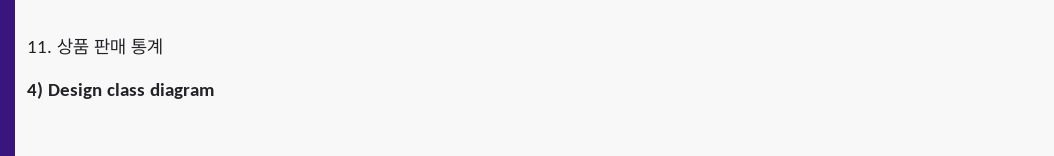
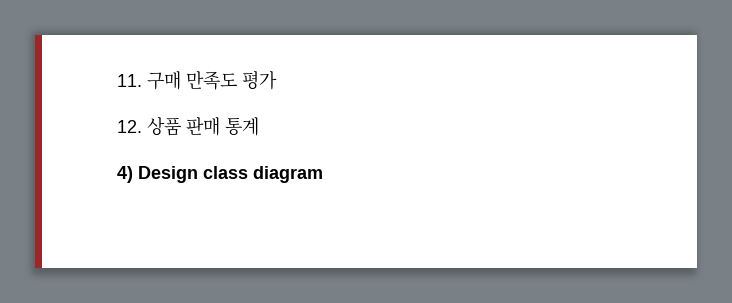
(52, 47) none -> [147,70,277,90] [117,120,142,133] 구매 만족도 평가 // 12.

